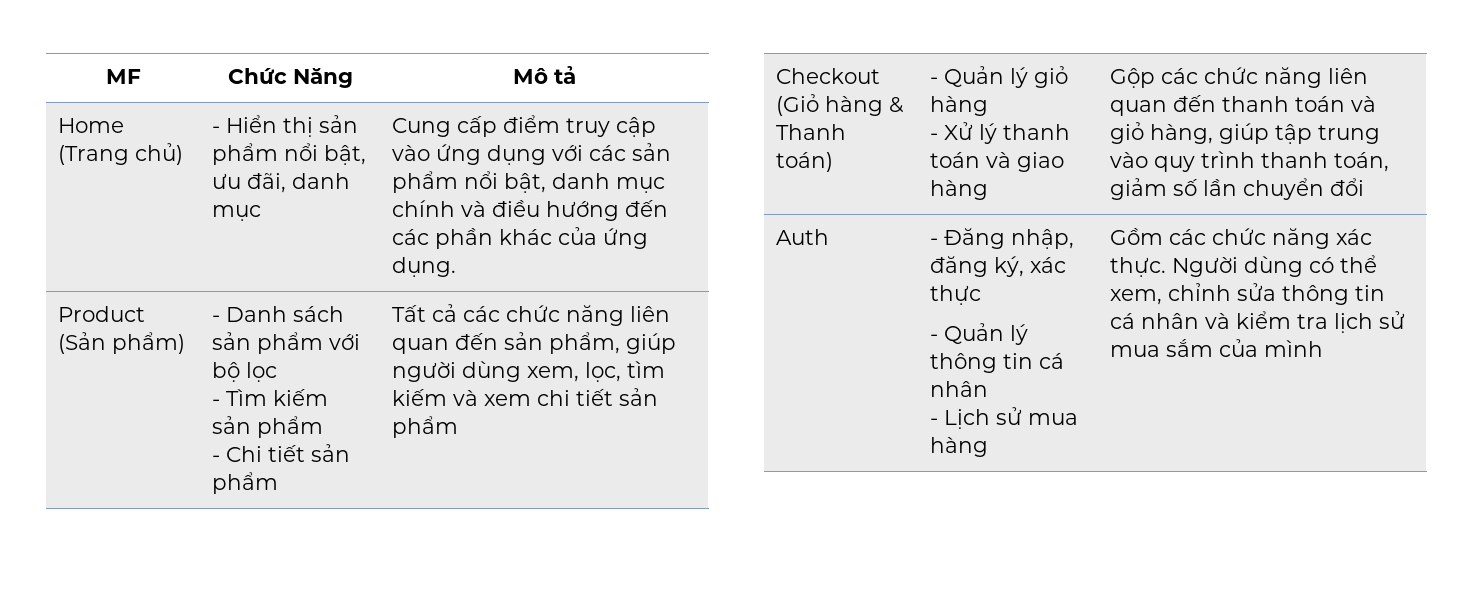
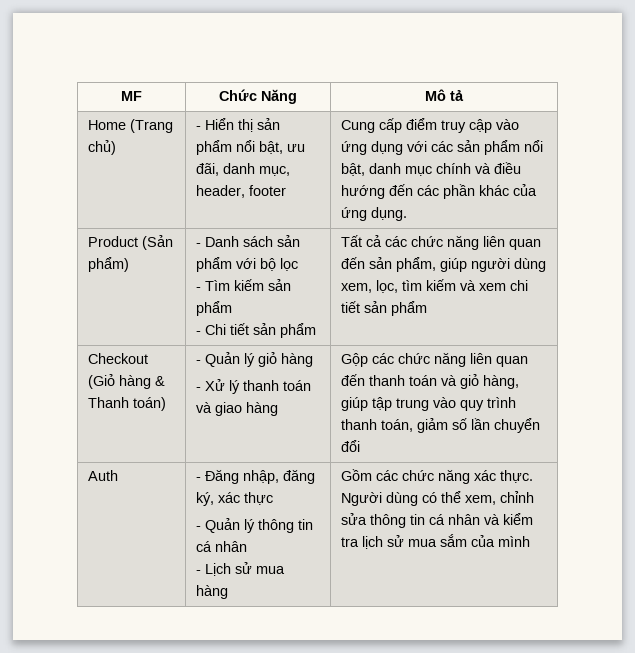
[211,205,261,221] mục -> [259,166,291,176] [196,185,287,198] mục, header, footer

